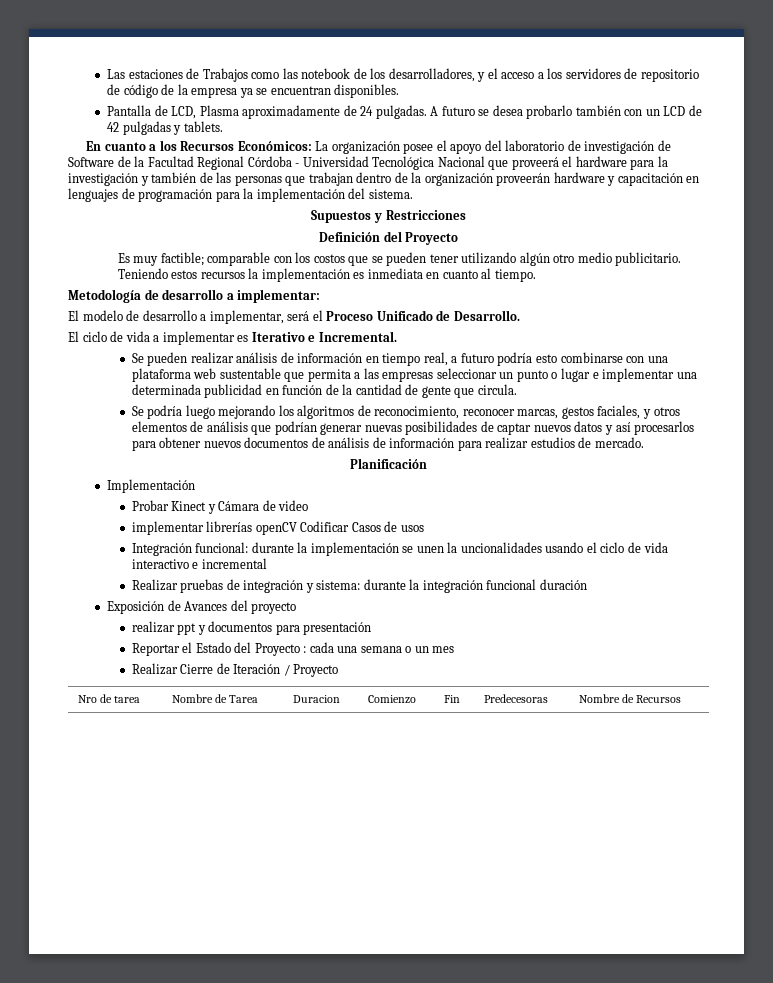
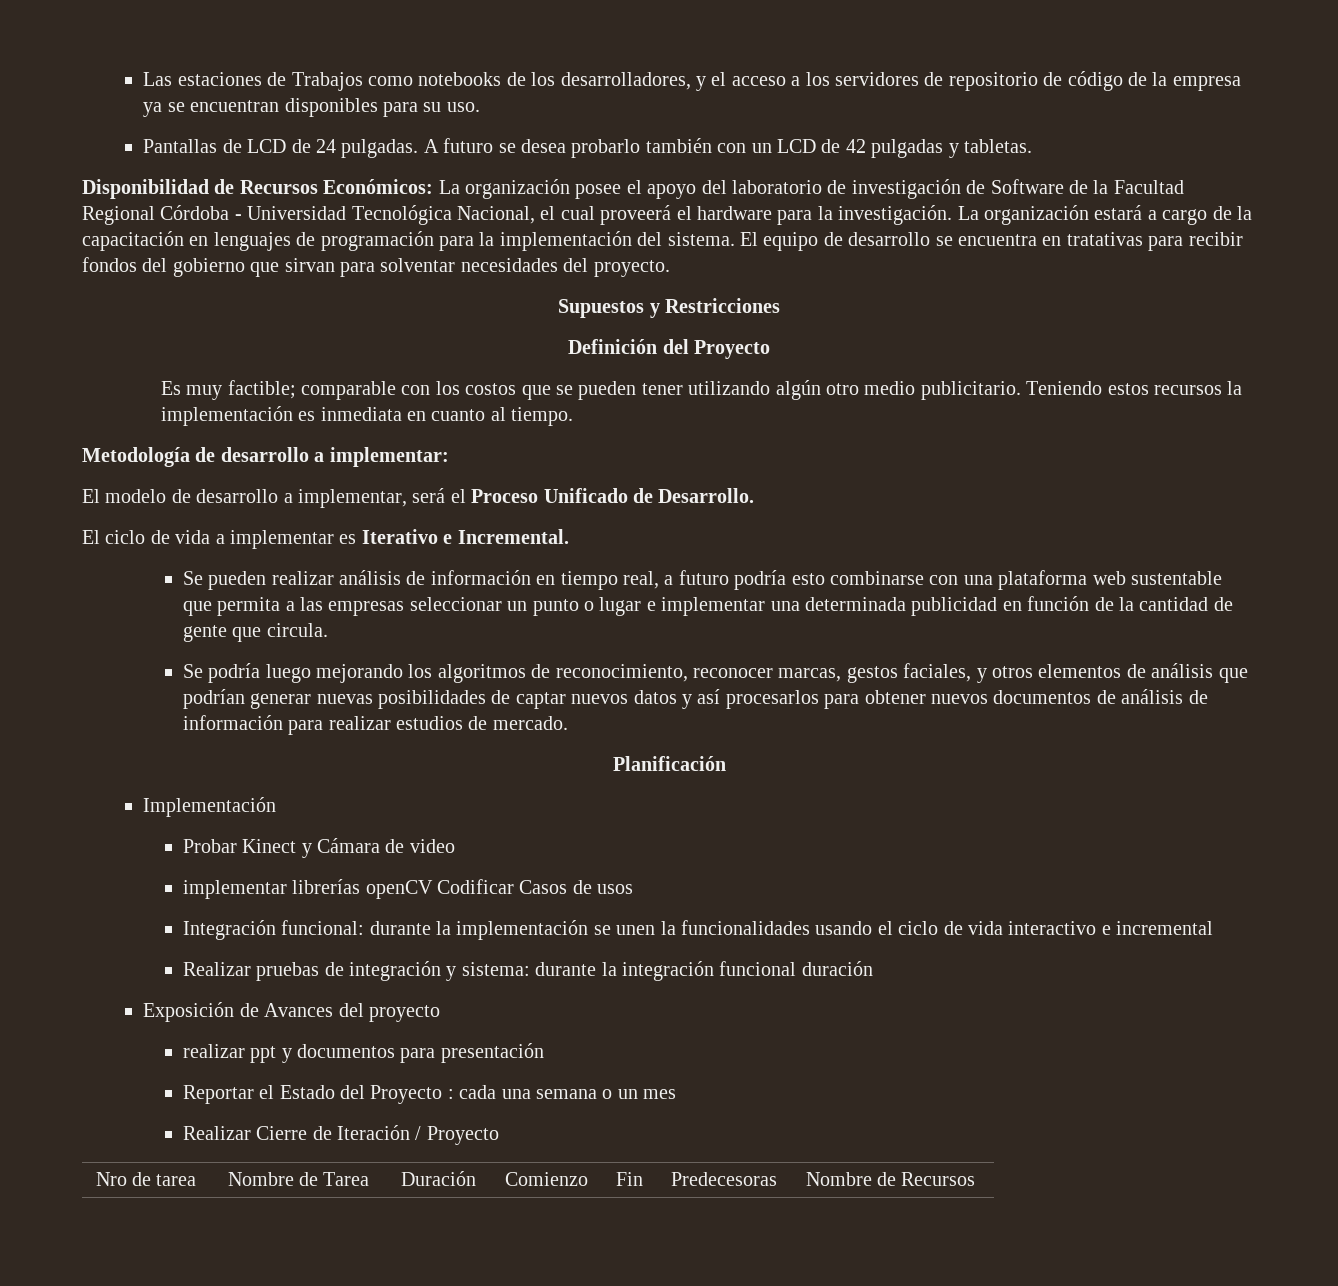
[282,68,351,79] las notebook -> [418,72,502,86] notebooks
[334,84,400,98] [107,105,341,119] disponibles. // Pantalla de LCD, Plasma aproximadamente -> [284,98,480,117] [143,139,287,153] disponibles para su uso. // Pantallas de LCD
[183,121,223,132] [86,140,177,151] tablets. // En cuanto a los -> [963,139,1032,153] [82,179,235,199] tabletas. // Disponibilidad de
[437,156,509,170] Nacional que -> [457,206,595,224] Nacional, el cual
[68,172,616,186] investigación y también de las personas que trabajan dentro de la organización proveerán hardware y -> [838,205,1252,225] investigación. La organización estará a cargo de la
(413, 194) none -> [739,232,1243,251] [82,257,670,277] El equipo de desarrollo se encuentra en tratativas para recibir fondos del gobierno que sirvan para solventar necesidades del proyecto.
[460,542,542,553] uncionalidades -> [680,920,810,935] funcionalidades
[292,695,340,703] Duracion -> [400,1171,476,1186] Duración

